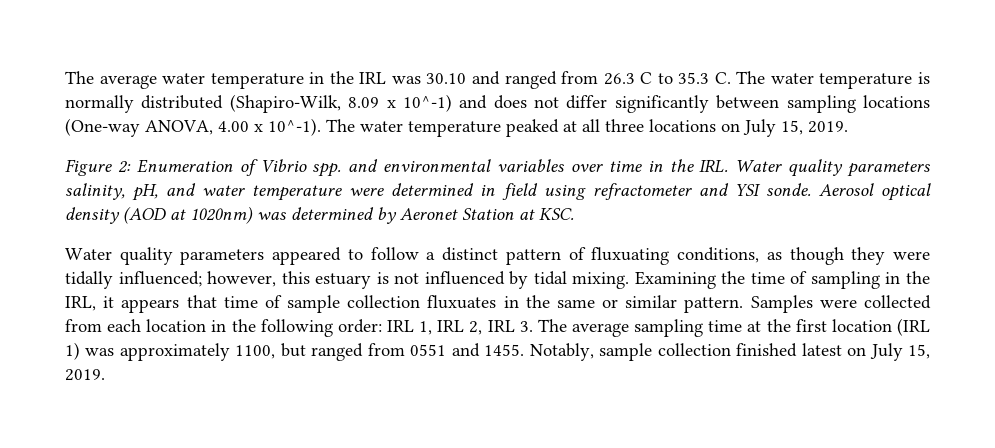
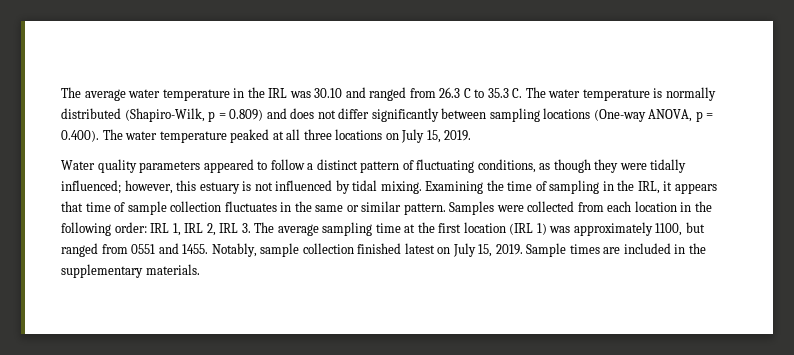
[348,94,452,112] 8.09 x 10^-1) -> [208,109,264,122] p = 0.809)
[218,118,321,136] 4.00 x 10^-1). -> [695,111,714,122] [61,130,99,142] p = 0.400).
[65,159,930,177] [65,183,932,201] [65,206,574,224] // Figure 2: Enumeration of Vibrio spp. and environmental variables over time in the IRL. Water quality parameters salinity, pH, and water temperature were determined in field using refractometer and YSI sonde. Aerosol optical density (AOD at 1020nm) was determined by Aeronet Station at KSC. -> (472, 135) none
[591,247,670,265] fluxuating -> [416,159,475,173] fluctuating
[427,295,497,309] fluxuates -> [224,201,277,212] fluctuates
(105, 375) none -> [526,243,706,257] [61,264,200,278] Sample times are included in the supplementary materials.

